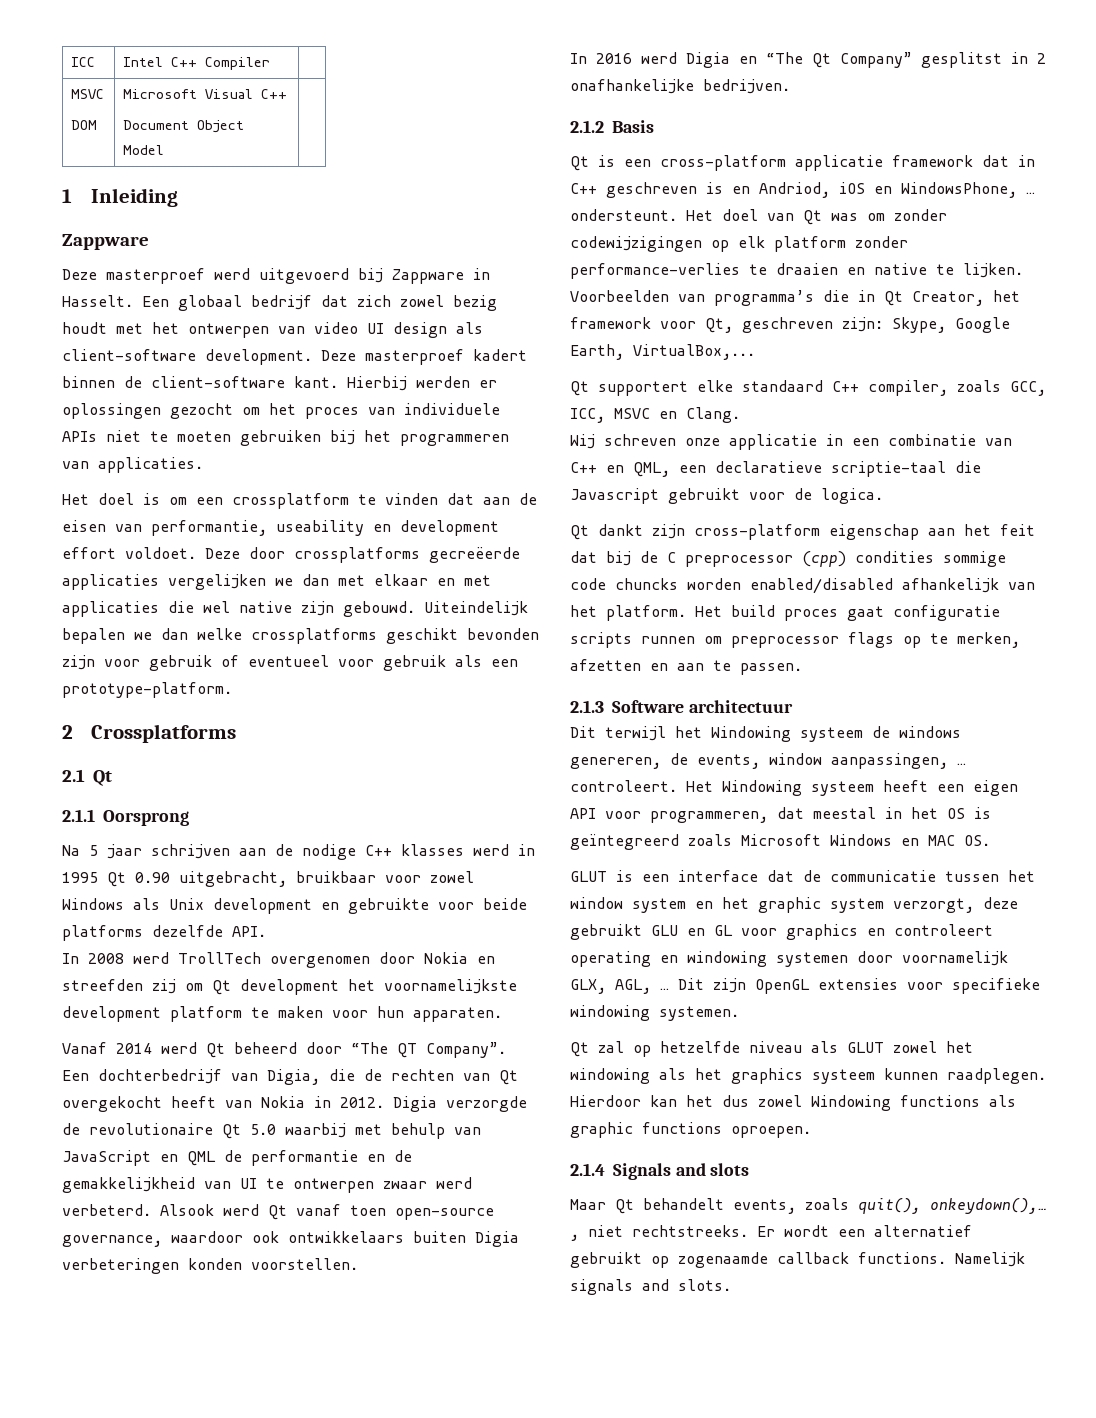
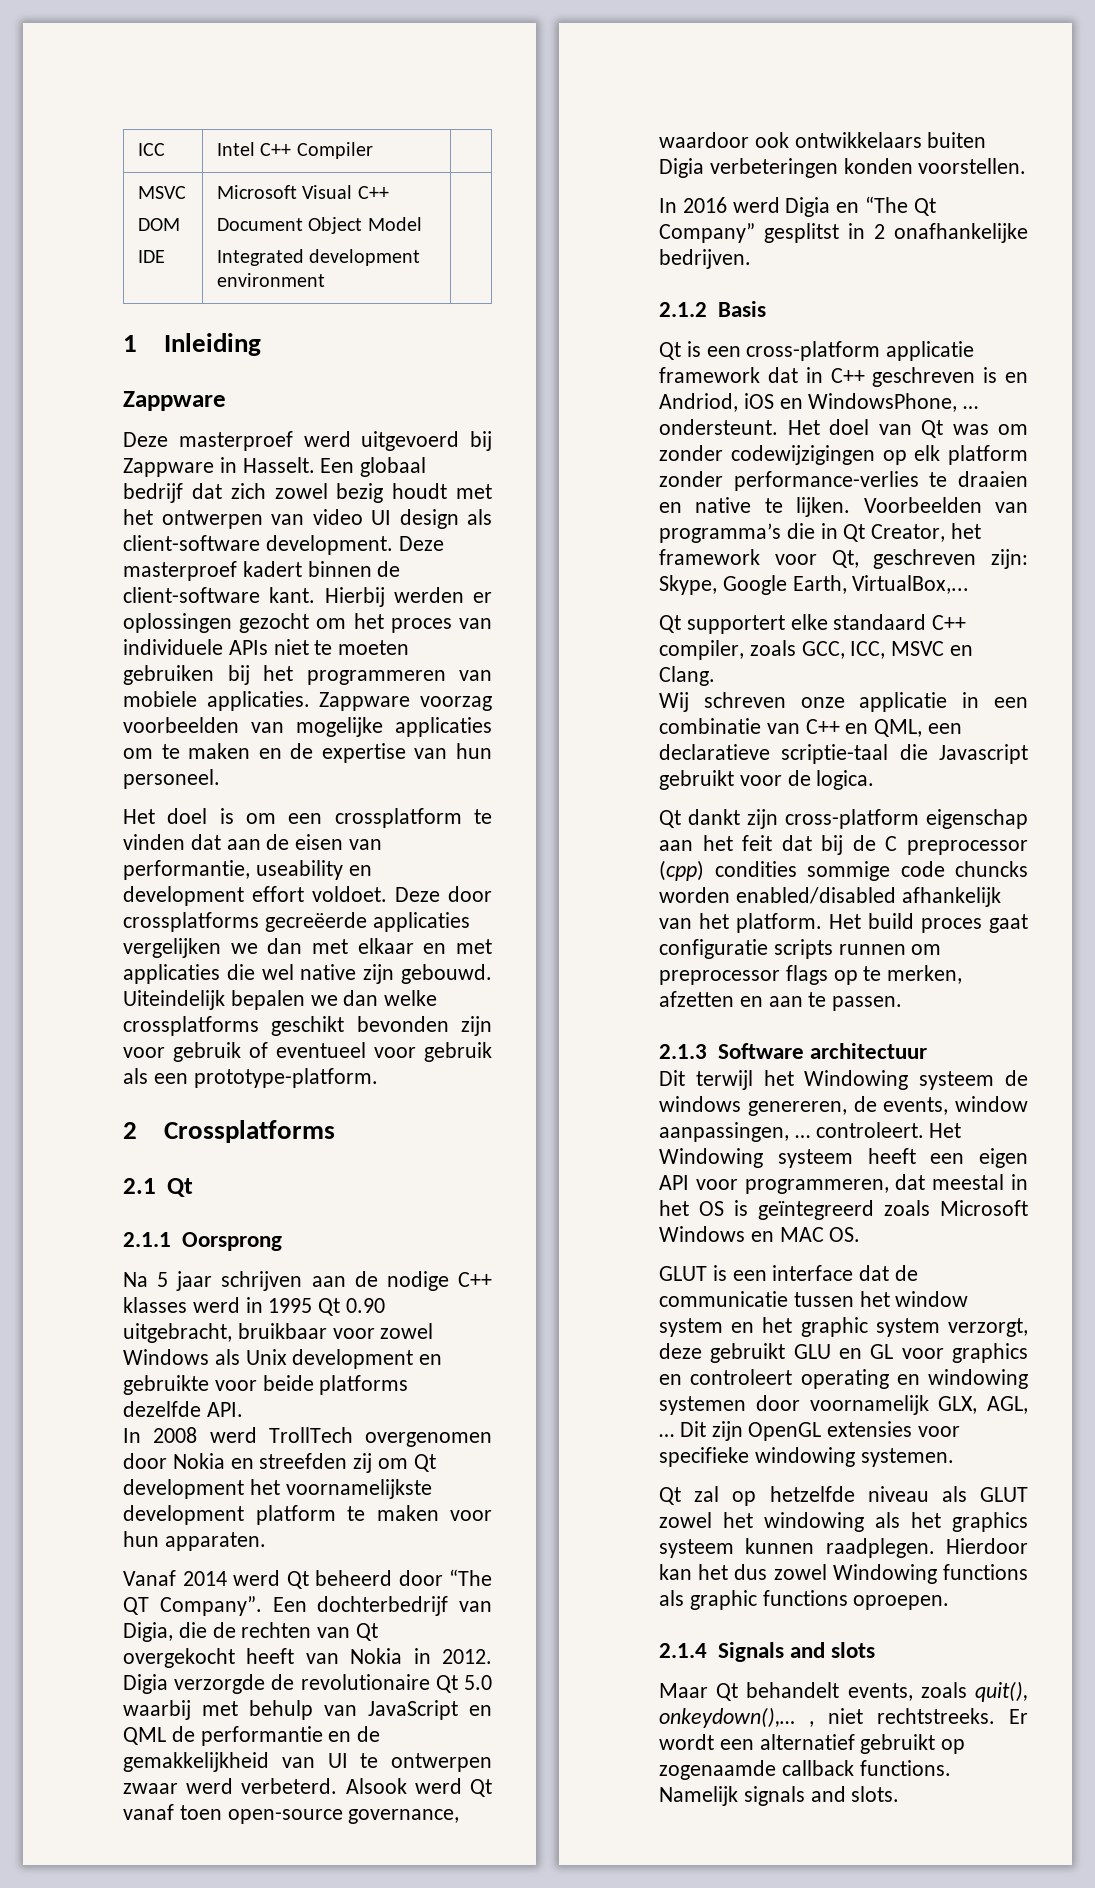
(98, 125) none -> [138,250,166,263] // IDE
(165, 150) none -> [217,249,421,266] [217,273,326,287] // Integrated development environment
(89, 465) none -> [123,691,197,707] mobiele
(203, 465) none -> [319,692,492,711] [123,717,492,737] [123,743,492,763] [123,769,220,789] Zappware voorzag voorbeelden van mogelijke applicaties om te maken en de expertise van hun personeel.

